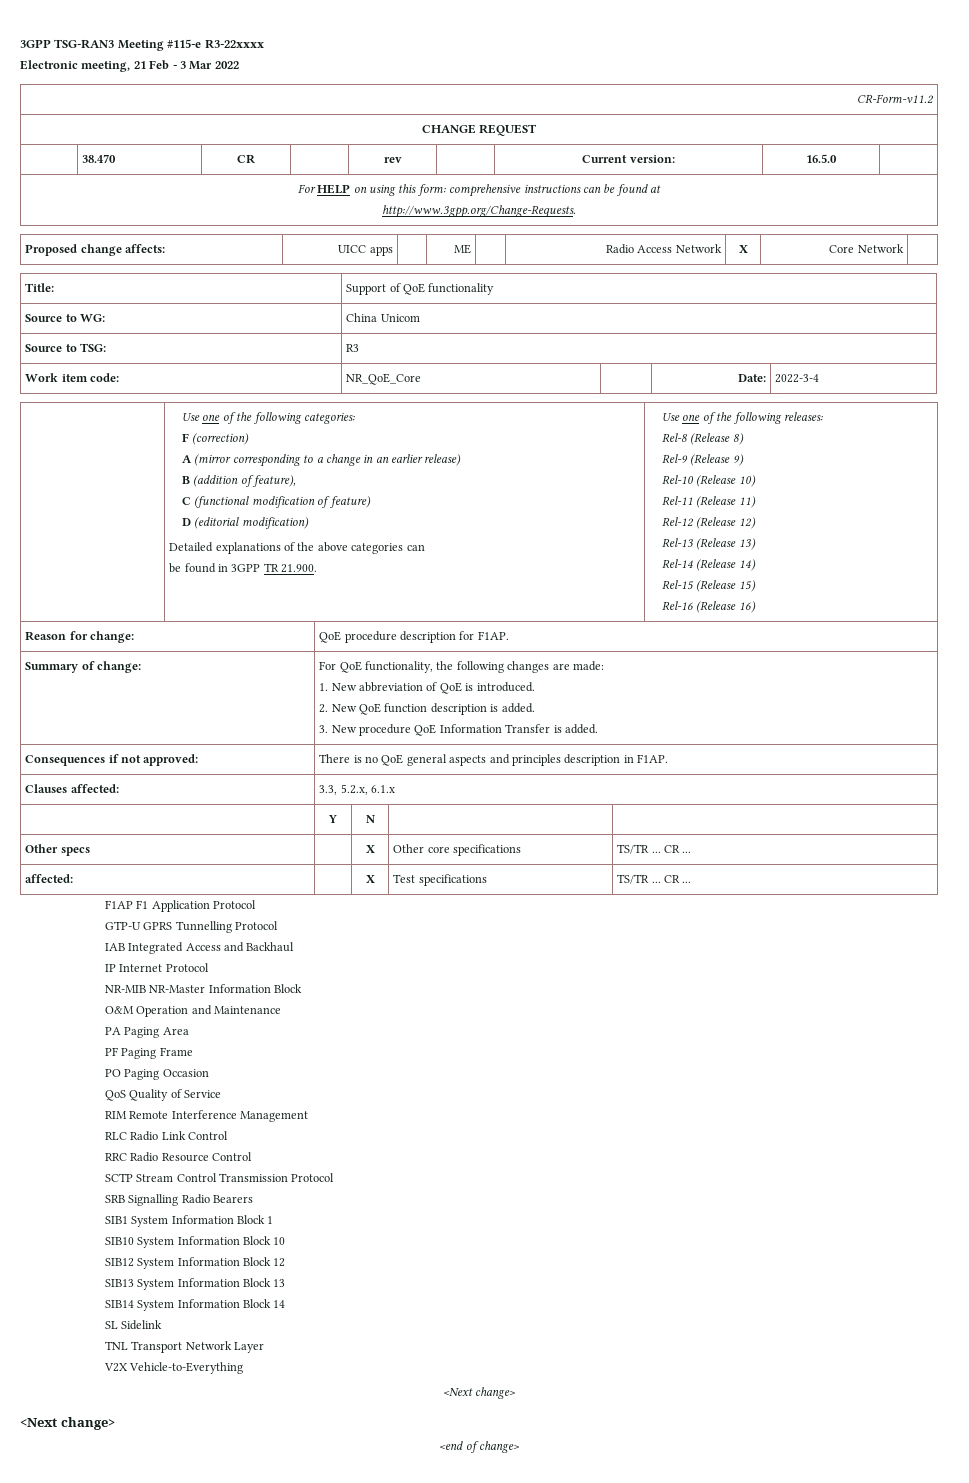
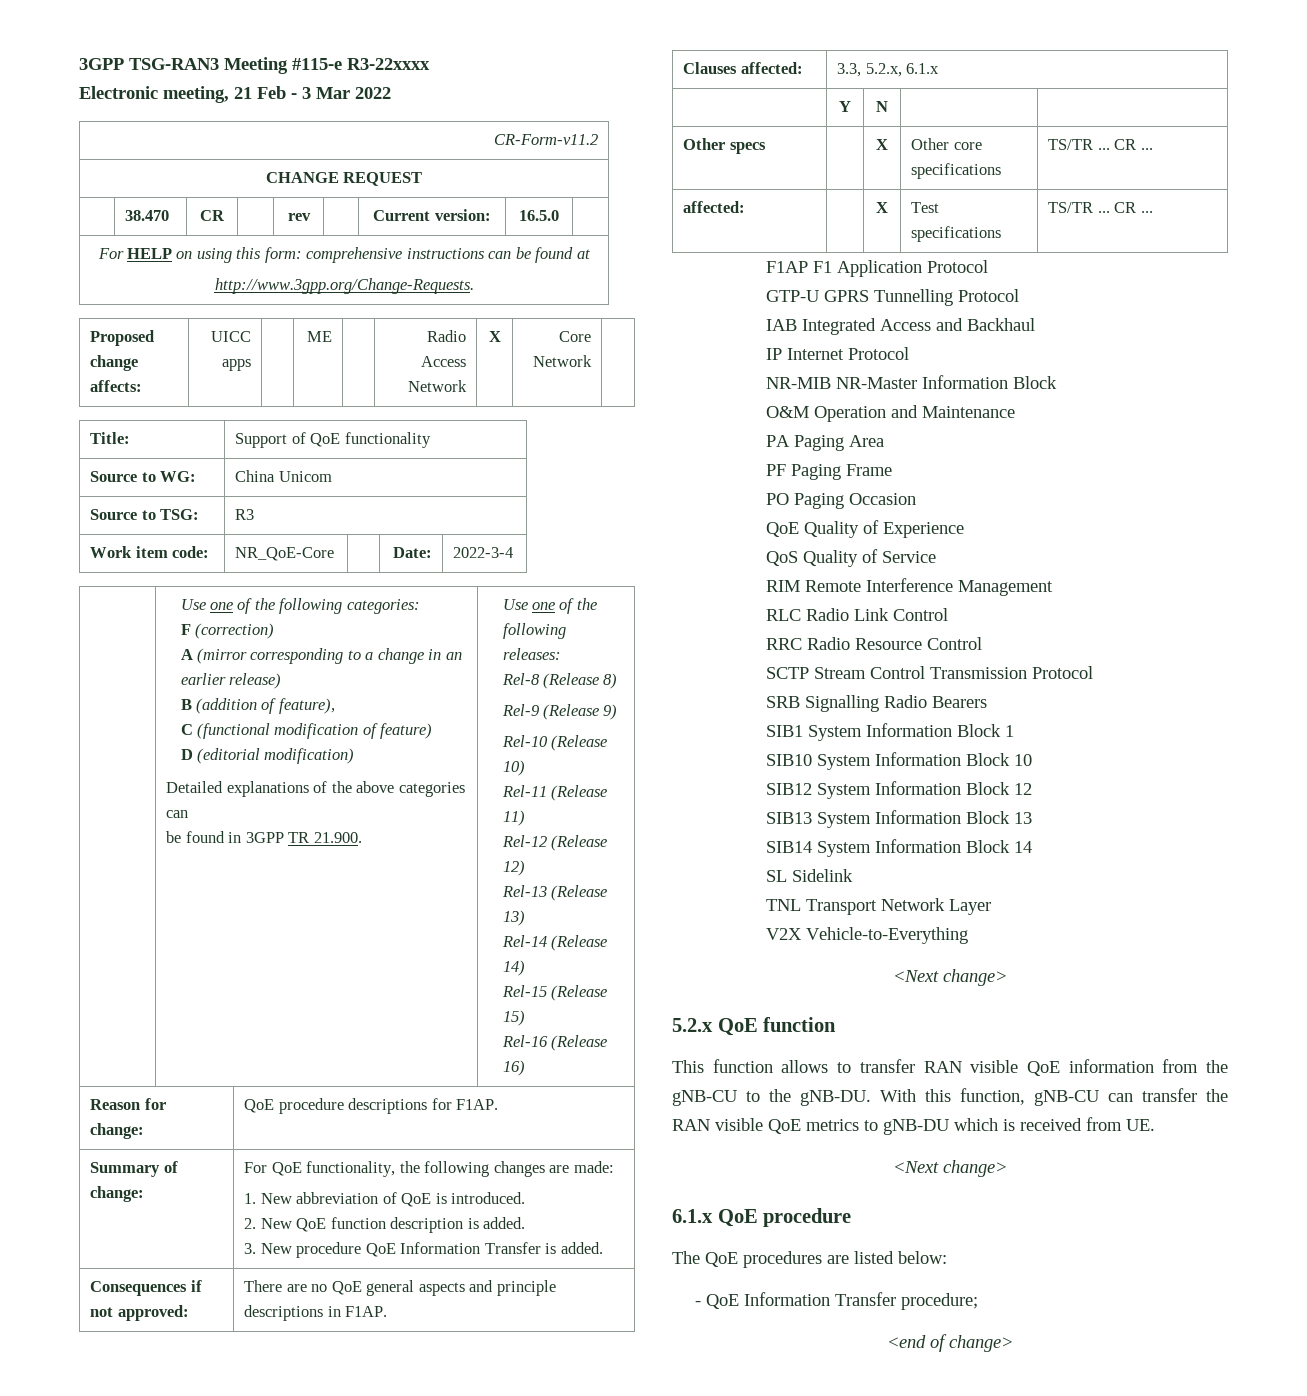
[346,373,422,385] NR_QoE_Core -> [235,547,335,561] NR_QoE-Core
[400,631,457,643] description -> [348,1098,428,1114] descriptions
[353,755,362,763] is -> [286,1284,307,1292] are
[511,754,621,766] principles description -> [496,1280,556,1296] [244,1305,324,1321] principle descriptions
(209, 1073) none -> [765,520,964,538] // QoE Quality of Experience
[20,1417,115,1430] <Next change> -> [672,1017,837,1036] [672,1059,1228,1076] [672,1088,1228,1106] [672,1117,1155,1135] [893,1160,1007,1177] [672,1208,852,1227] [672,1251,947,1268] [695,1292,979,1310] 5.2.x QoE function // This function allows to transfer RAN visible QoE information from the gNB-CU to the gNB-DU. With this function, gNB-CU can transfer the RAN visible QoE metrics to gNB-DU which is received from UE. // <Next change> // 6.1.x QoE procedure // The QoE procedures are listed below: // - QoE Information Transfer procedure;

